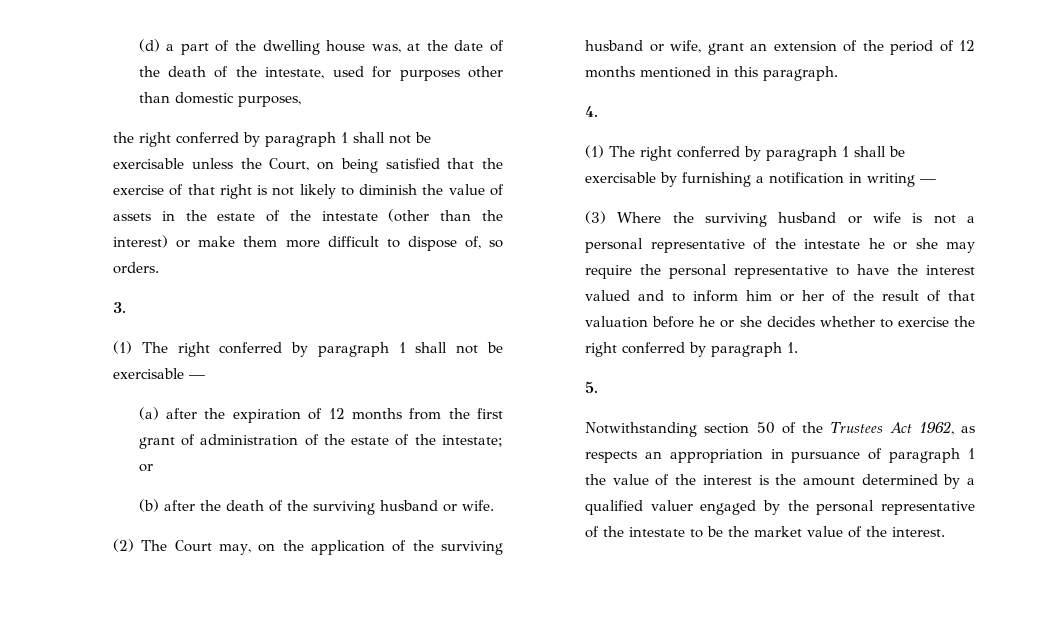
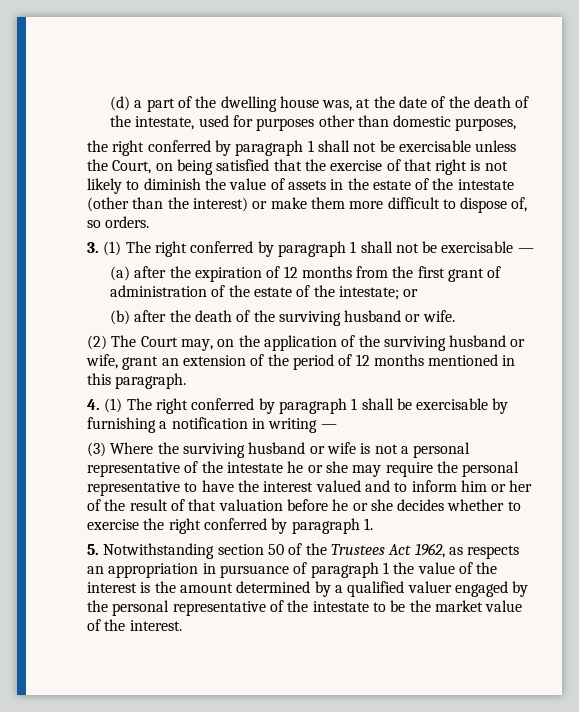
(127, 307) // -> (99, 247) none
(599, 111) // -> (100, 404) none
(599, 387) // -> (99, 549) none

